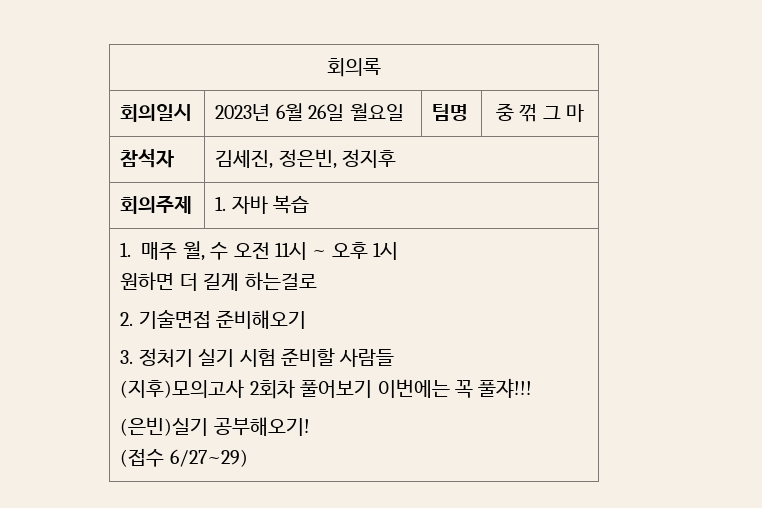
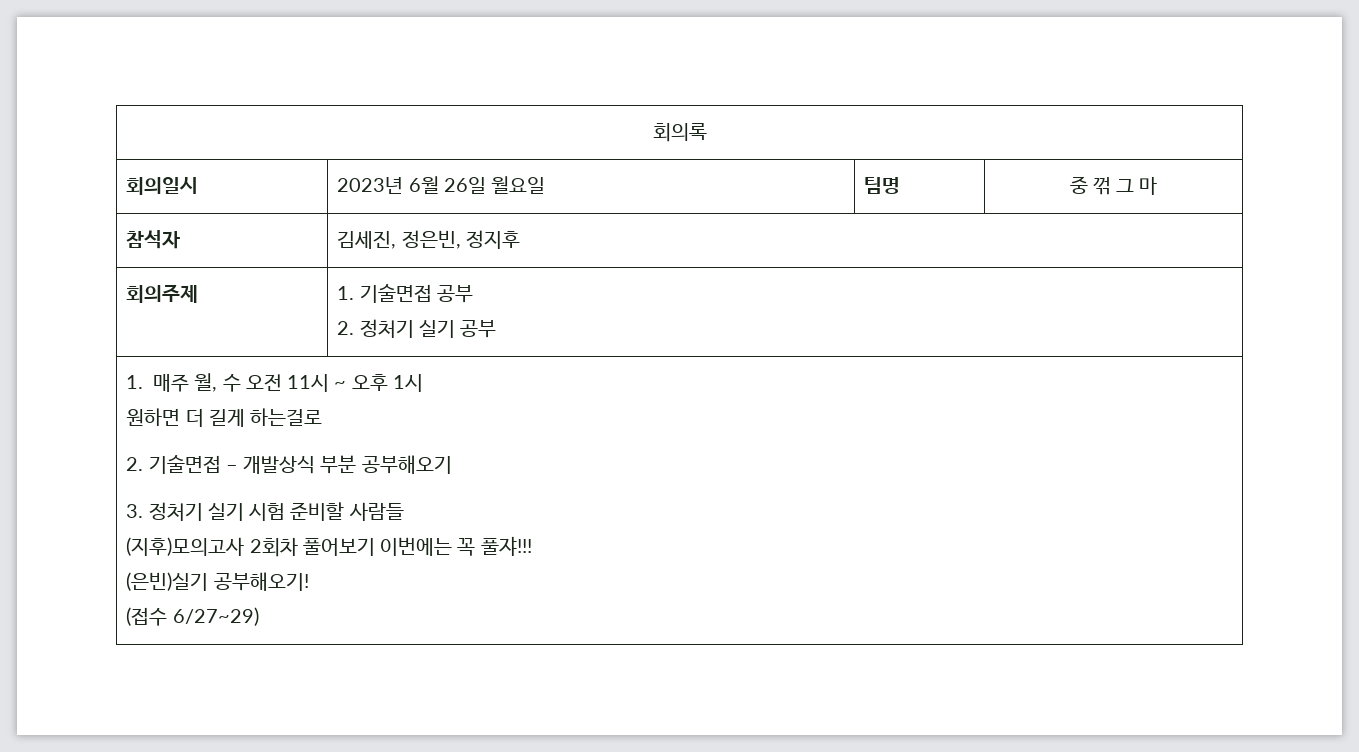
[231,195,310,214] 자바 복습 -> [359,284,473,303] [337,319,497,338] 기술면접 공부 // 2. 정처기 실기 공부
[216,310,307,329] 준비해오기 -> [225,455,452,474] – 개발상식 부분 공부해오기

